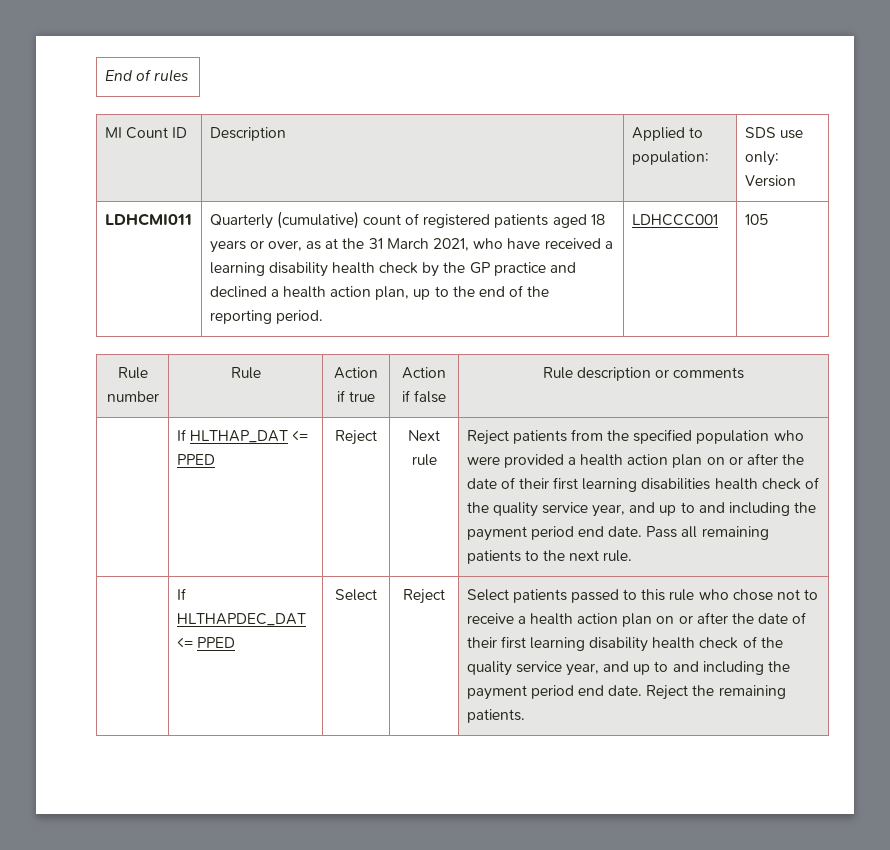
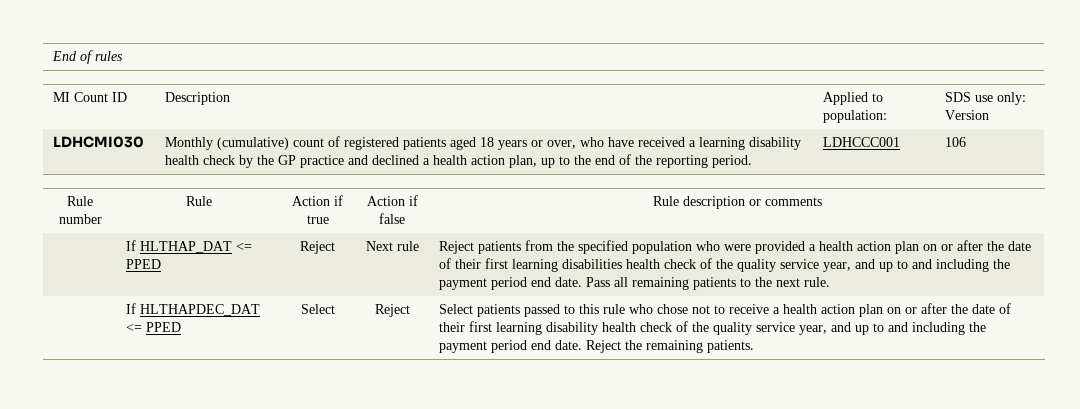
[104,213,192,226] [209,214,273,229] LDHCMI011 | Quarterly -> [53,136,145,148] [165,137,214,150] LDHCMI030 | Monthly
[306,238,469,251] as at the 31 March 2021, -> (577, 144) none
[744,214,768,225] 105 -> [945,137,967,147] 106

